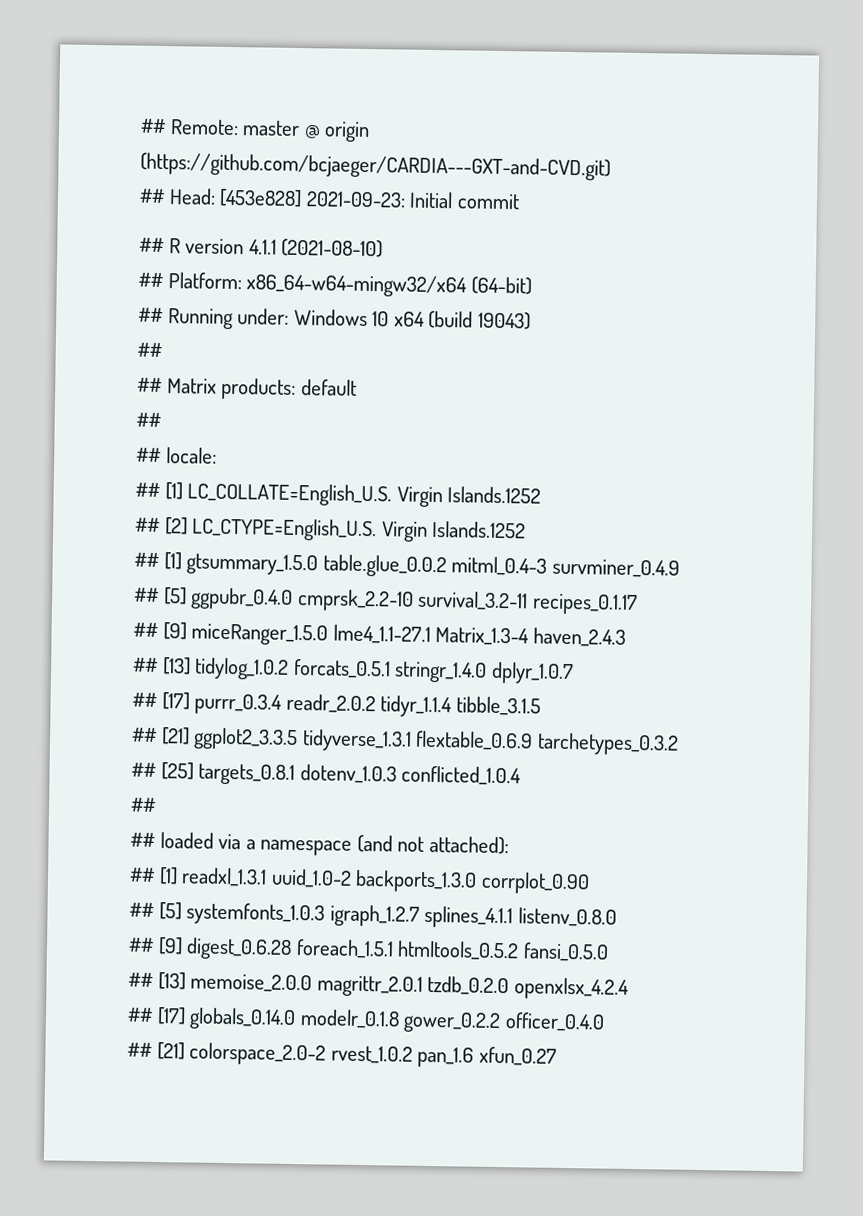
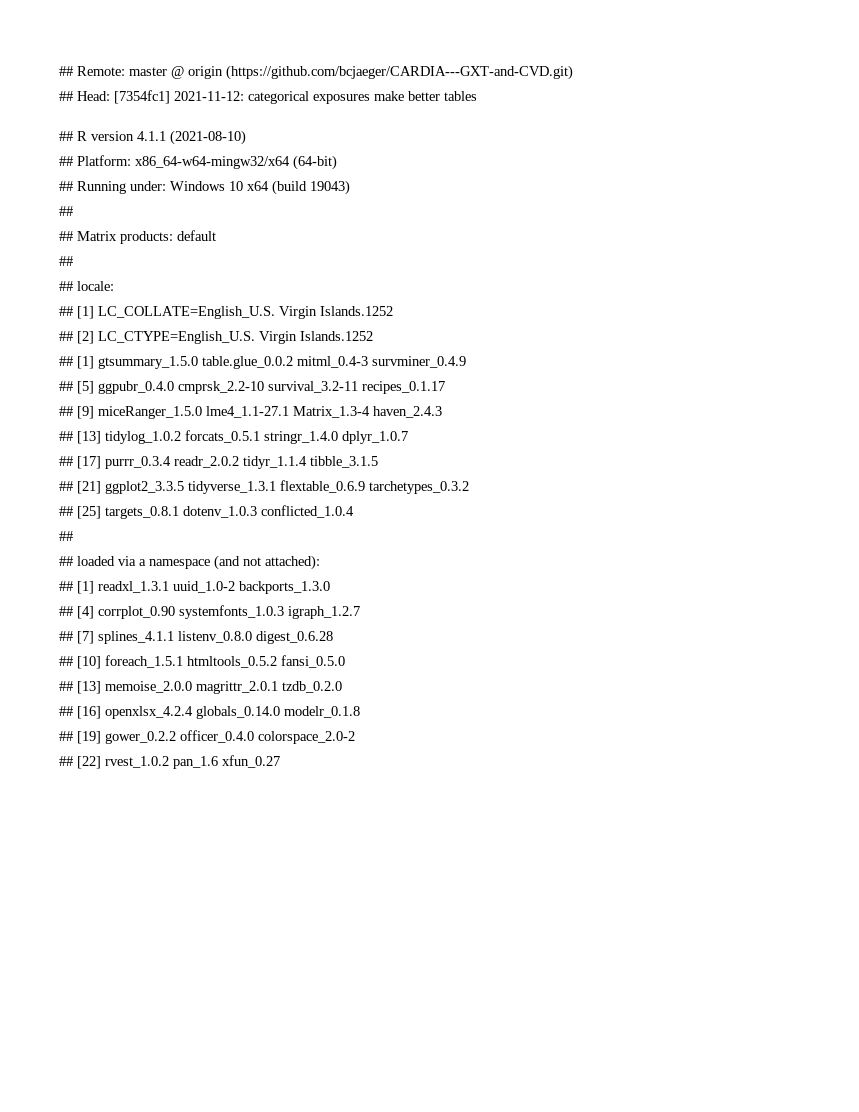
[219,188,520,210] [453e828] 2021-09-23: Initial commit -> [114,90,477,104] [7354fc1] 2021-11-12: categorical exposures make better tables
[480,871,590,895] [129,902,182,920] corrplot_0.90 // ## [5] -> [59,606,175,619] // ## [4] corrplot_0.90
(420, 915) none -> [59,631,94,644] // ## [7]
[128,937,293,960] // ## [9] digest_0.6.28 -> [256,631,333,644] [59,656,101,669] digest_0.6.28 // ## [10]
[513,977,629,1000] [127,1007,186,1025] openxlsx_4.2.4 // ## [17] -> [59,706,193,719] // ## [16] openxlsx_4.2.4
(400, 1019) none -> [59,731,101,744] // ## [19]
[127,1042,327,1066] // ## [21] colorspace_2.0-2 -> [258,731,355,744] [59,756,101,769] colorspace_2.0-2 // ## [22]

